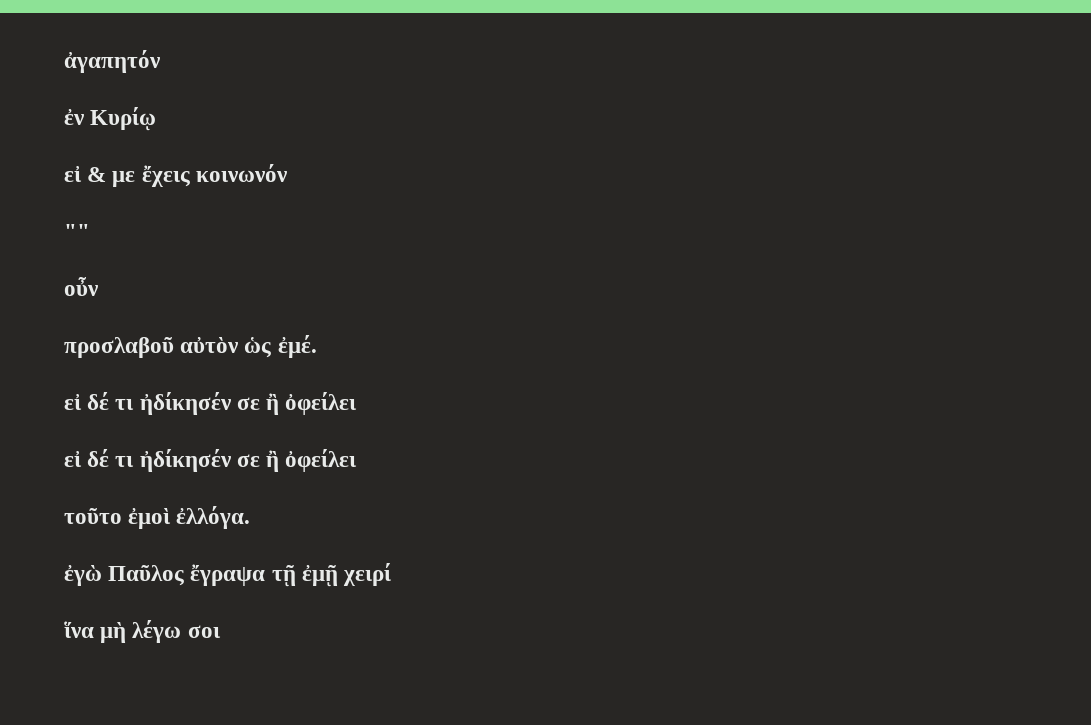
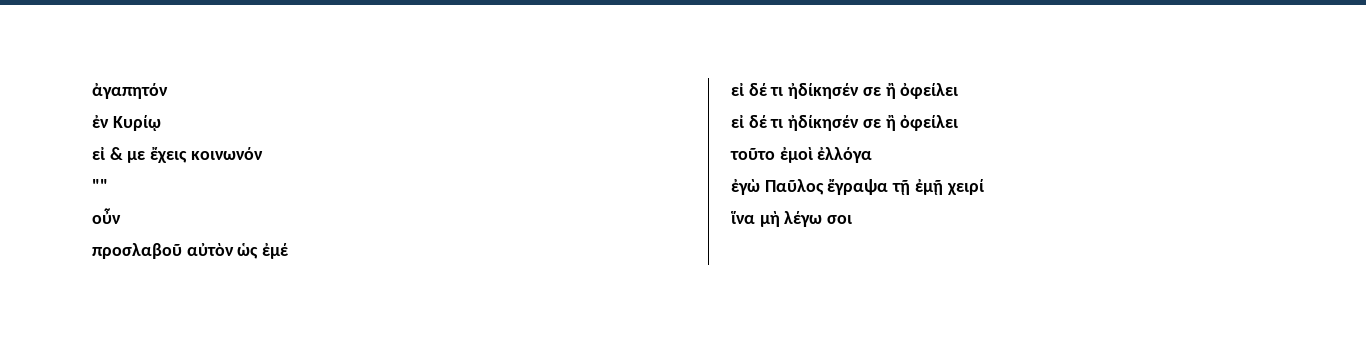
[277,335,317,358] ἐμέ. -> [262,243,289,259] ἐμέ
[176,506,251,529] ἐλλόγα. -> [817,147,873,163] ἐλλόγα

